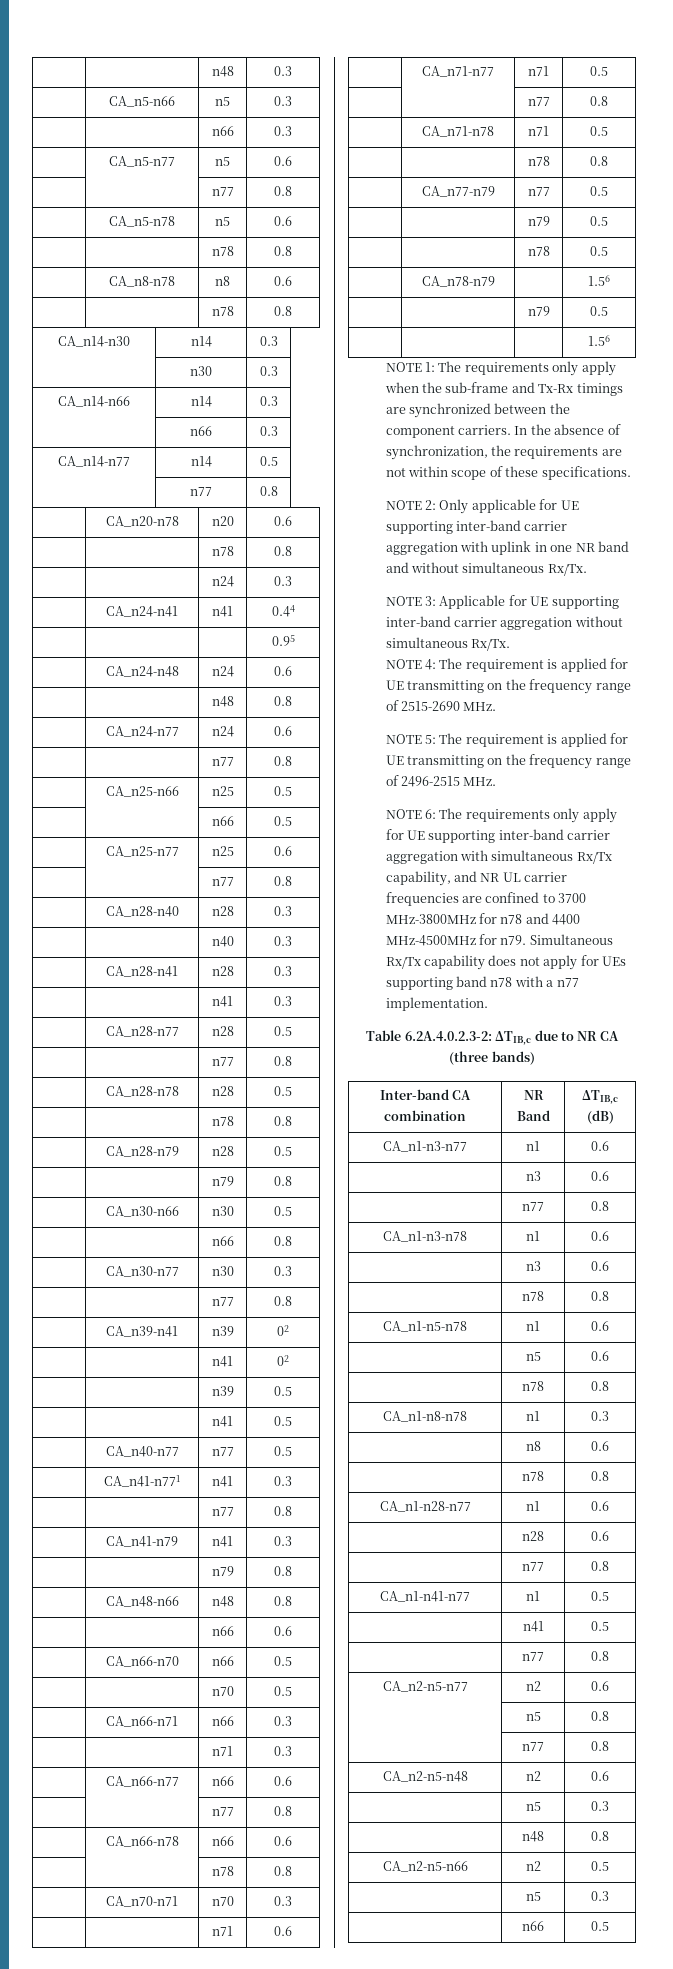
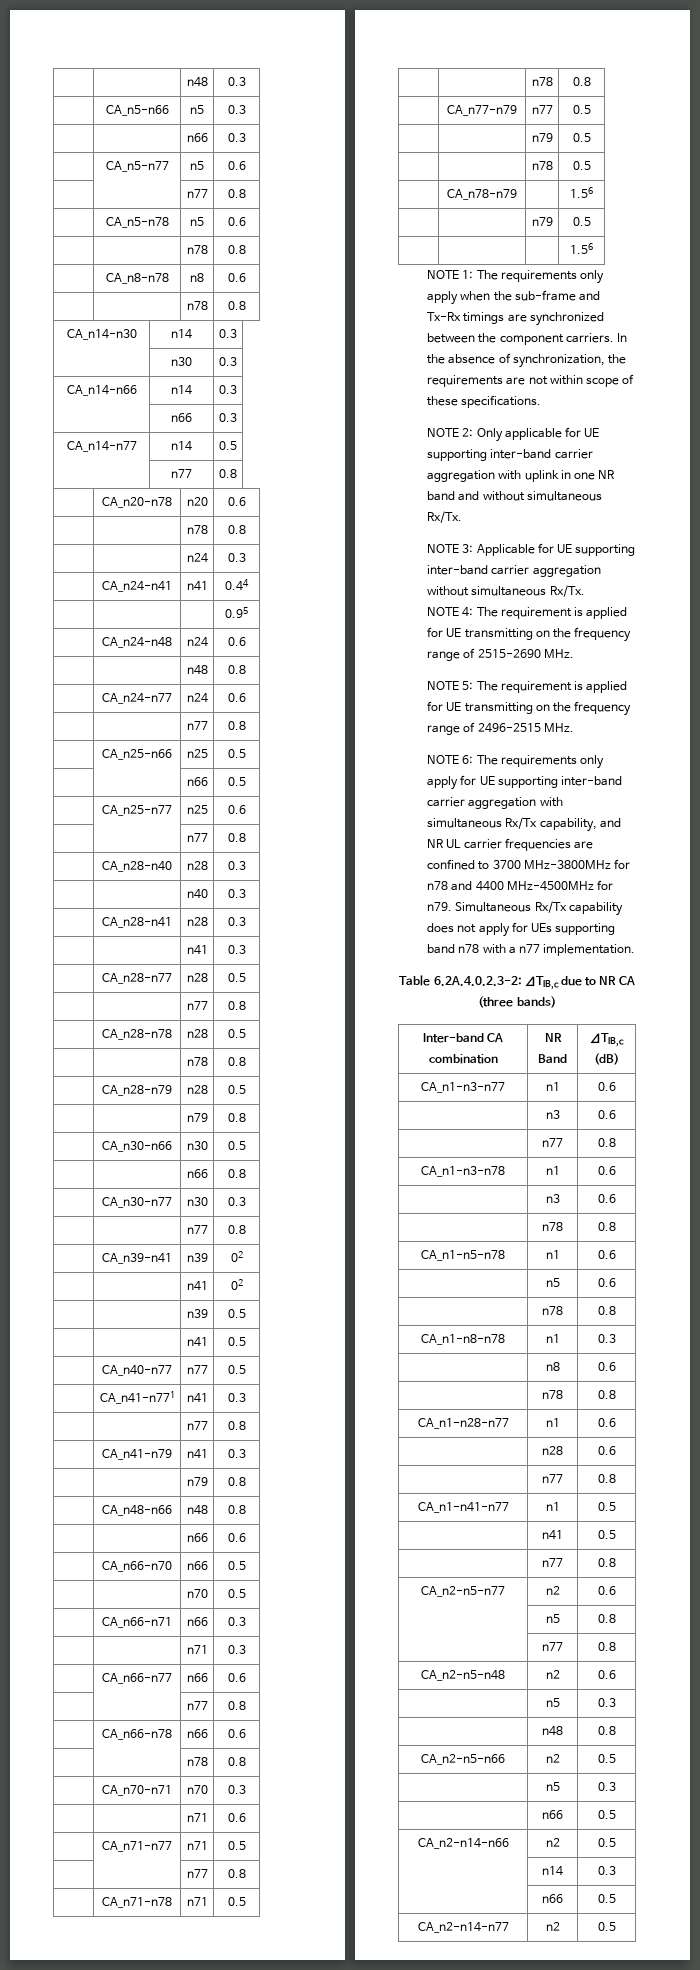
(609, 1926) none -> [417,1838,509,1849] [545,1838,560,1847] [597,1838,616,1847] [542,1866,563,1876] [597,1866,616,1875] [542,1894,563,1903] [597,1894,616,1903] [417,1922,509,1933] [545,1922,560,1931] [597,1922,616,1931] // CA_n2-n14-n66 | n2 | 0.5 // | n14 | 0.3 // | n66 | 0.5 // CA_n2-n14-n77 | n2 | 0.5

